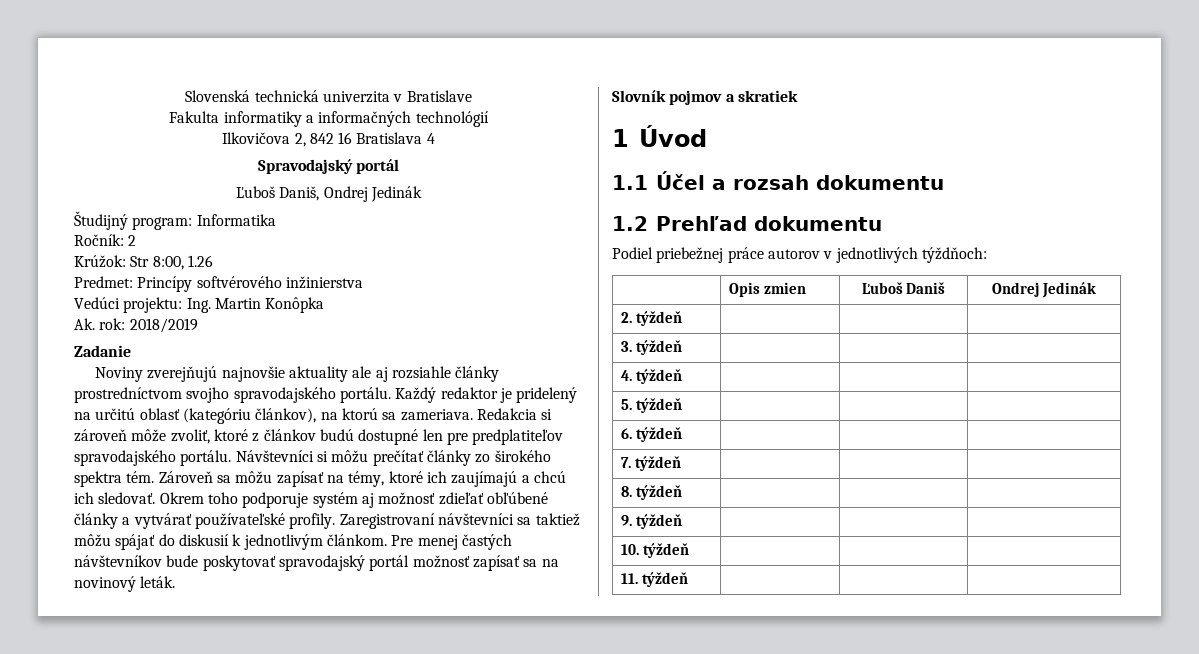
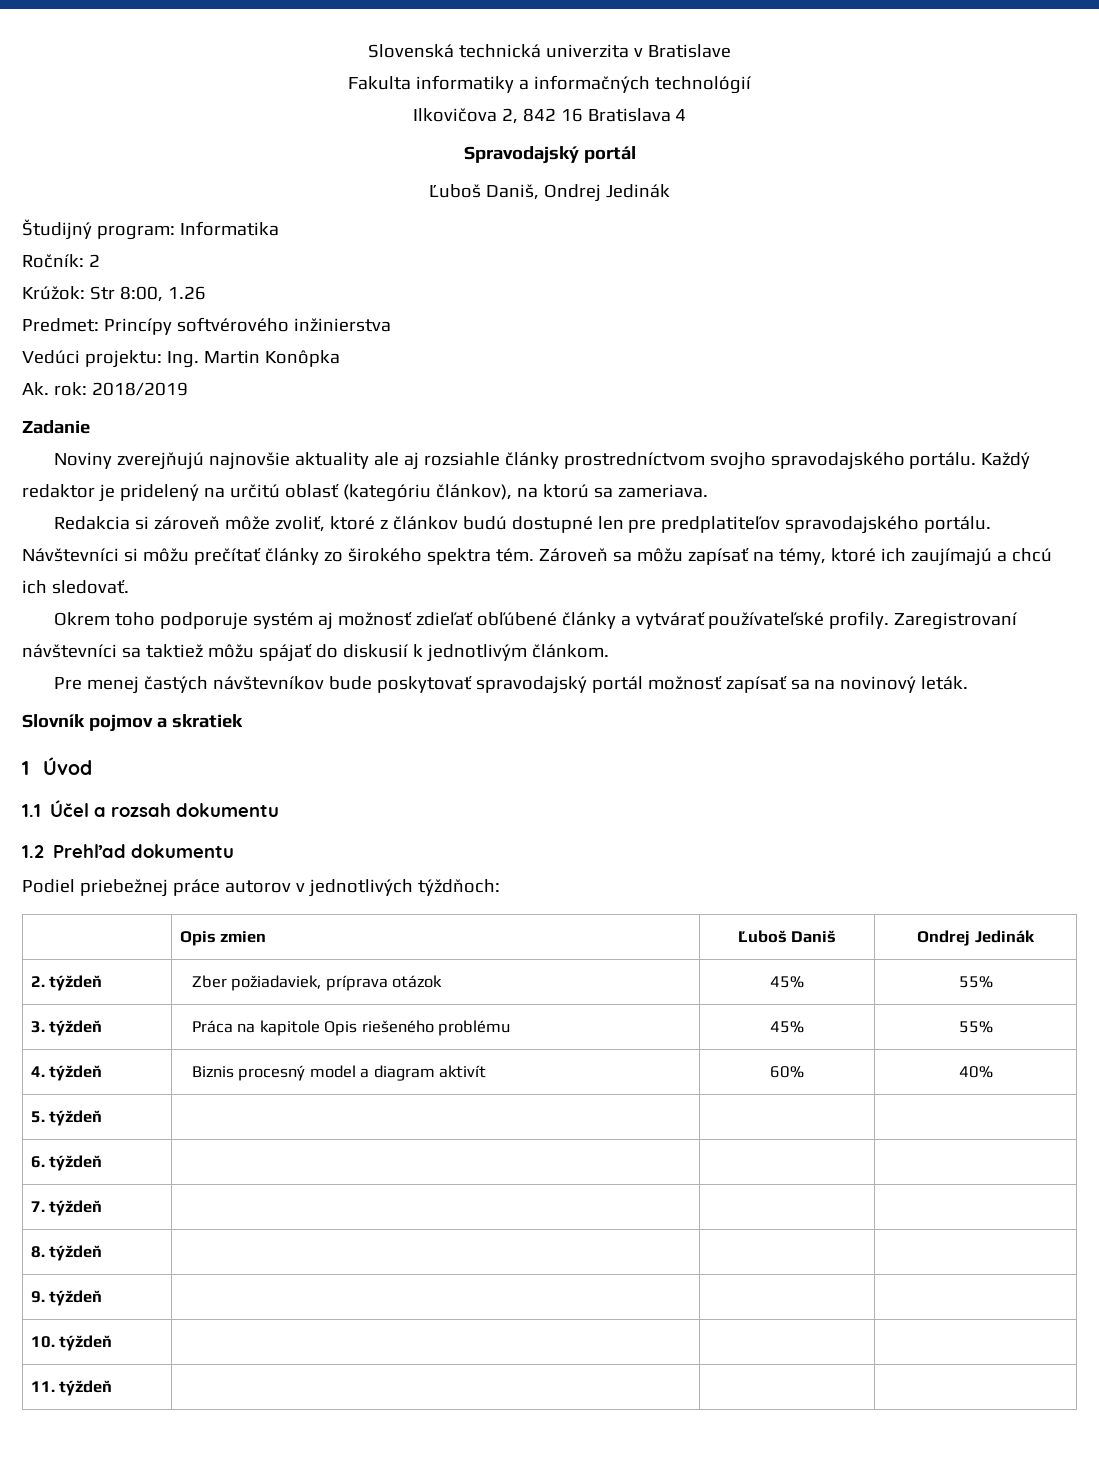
(473, 415) none -> (708, 491) //
(156, 498) none -> (129, 587) //
(387, 540) none -> (609, 651) //
[620,340,682,355] [620,369,682,384] | | // 3. týždeň | | | // 4. týždeň | | | -> [191,975,443,991] [770,976,804,988] [958,976,993,988] [30,1020,102,1036] [191,1020,511,1036] [770,1021,804,1033] [958,1021,993,1033] [30,1065,102,1081] [191,1065,487,1081] [770,1066,804,1078] [958,1066,993,1078] Zber požiadaviek, príprava otázok | 45% | 55% // 3. týždeň | Práca na kapitole Opis riešeného problému | 45% | 55% // 4. týždeň | Biznis procesný model a diagram aktivít | 60% | 40%

